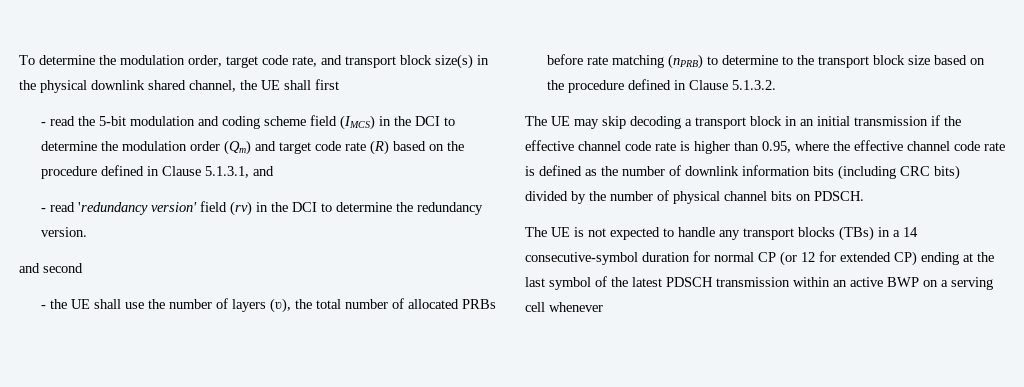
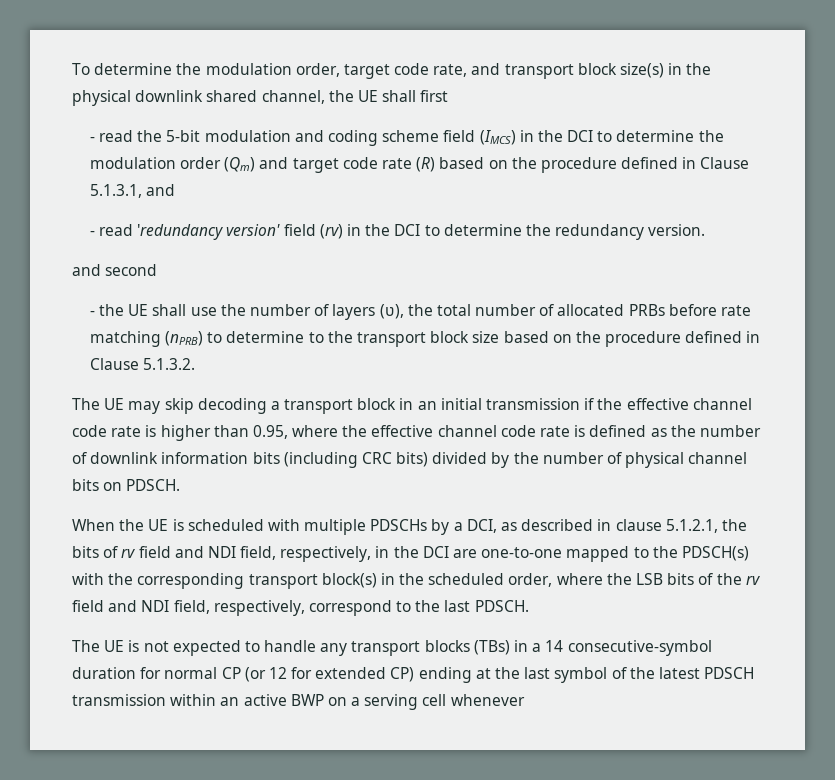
(864, 196) none -> [72,519,747,535] [72,546,749,562] [72,573,760,589] [72,600,529,616] // When the UE is scheduled with multiple PDSCHs by a DCI, as described in clause 5.1.2.1, the bits of rv field and NDI field, respectively, in the DCI are one-to-one mapped to the PDSCH(s) with the corresponding transport block(s) in the scheduled order, where the LSB bits of the rv field and NDI field, respectively, correspond to the last PDSCH.

